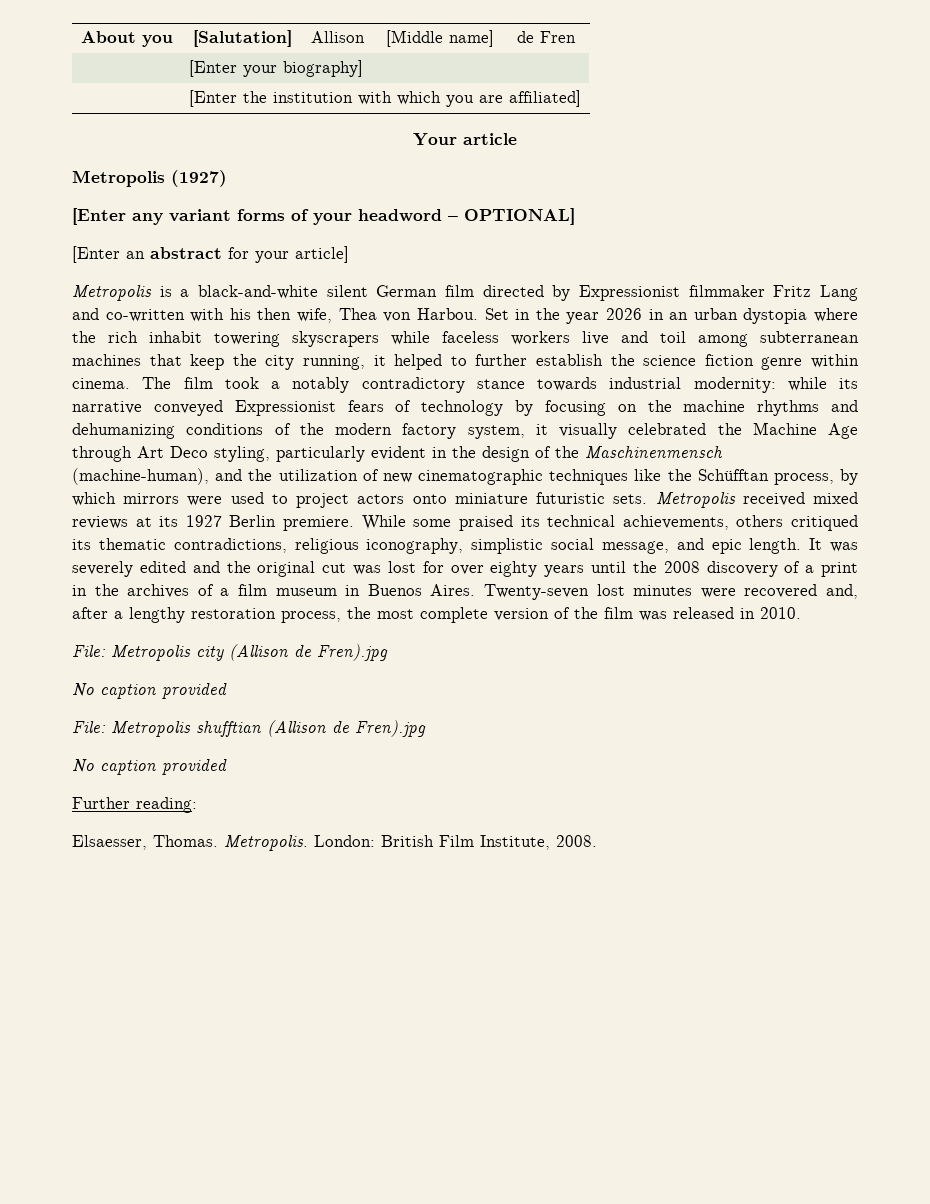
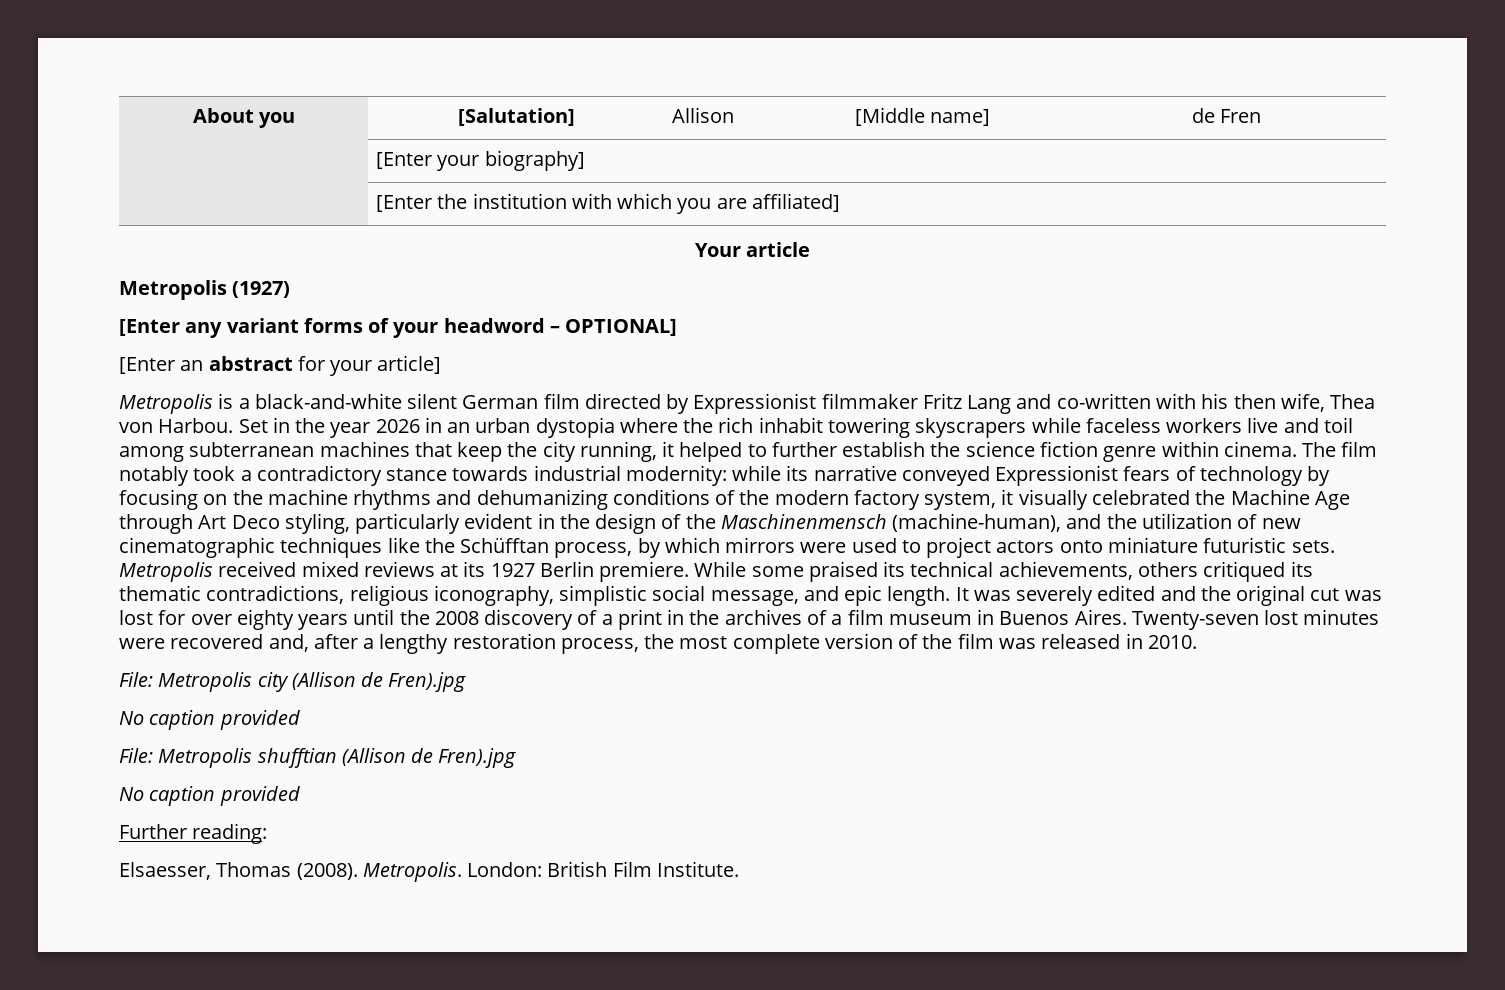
(213, 383) none -> [119,466,189,486] notably
[292,377,350,393] notably -> (252, 475) none
[153,835,218,847] Thomas. -> [216,862,358,880] Thomas (2008).
[480,835,597,850] Institute, 2008. -> [656,861,739,877] Institute.

